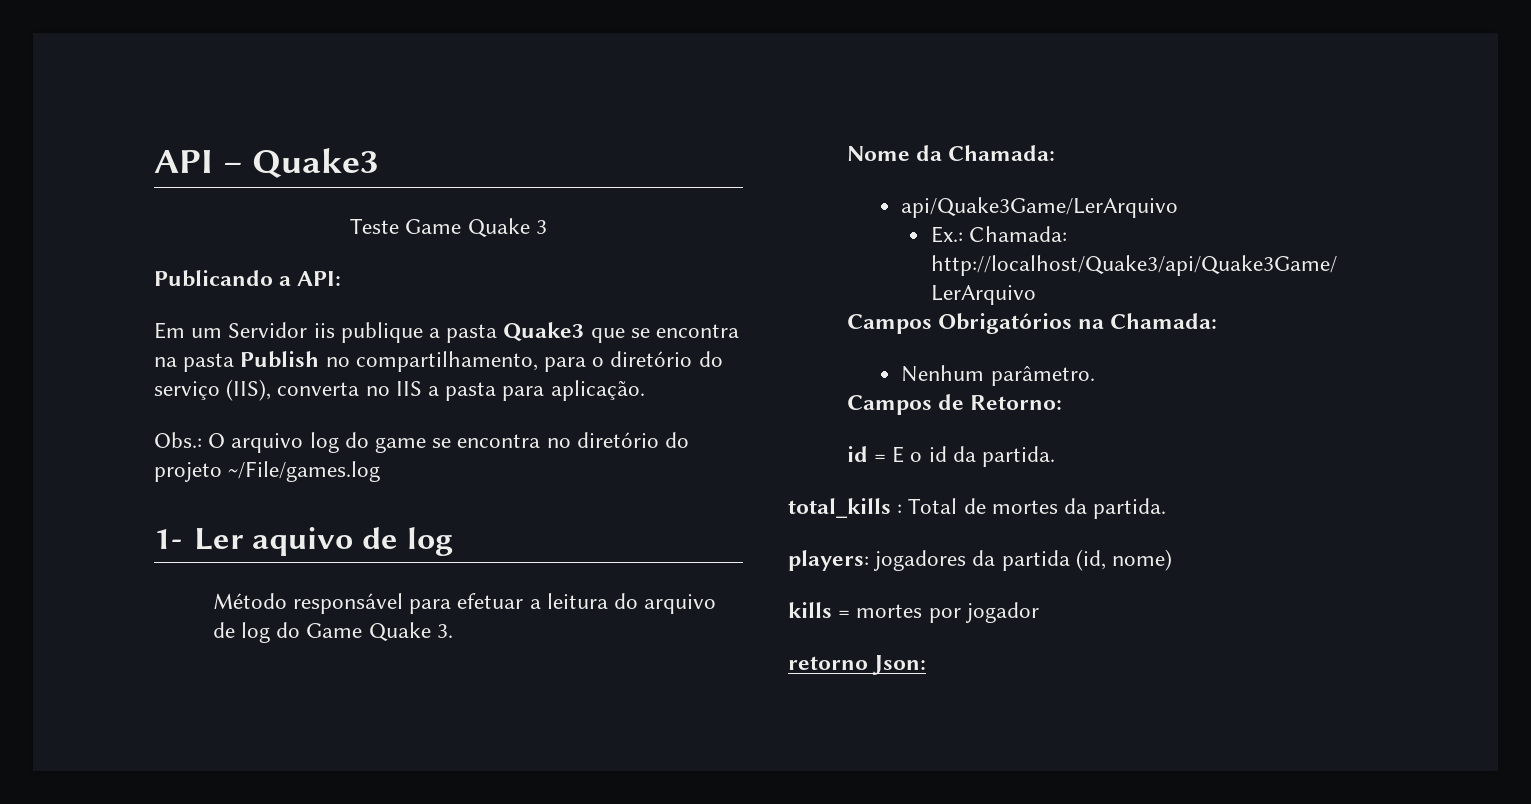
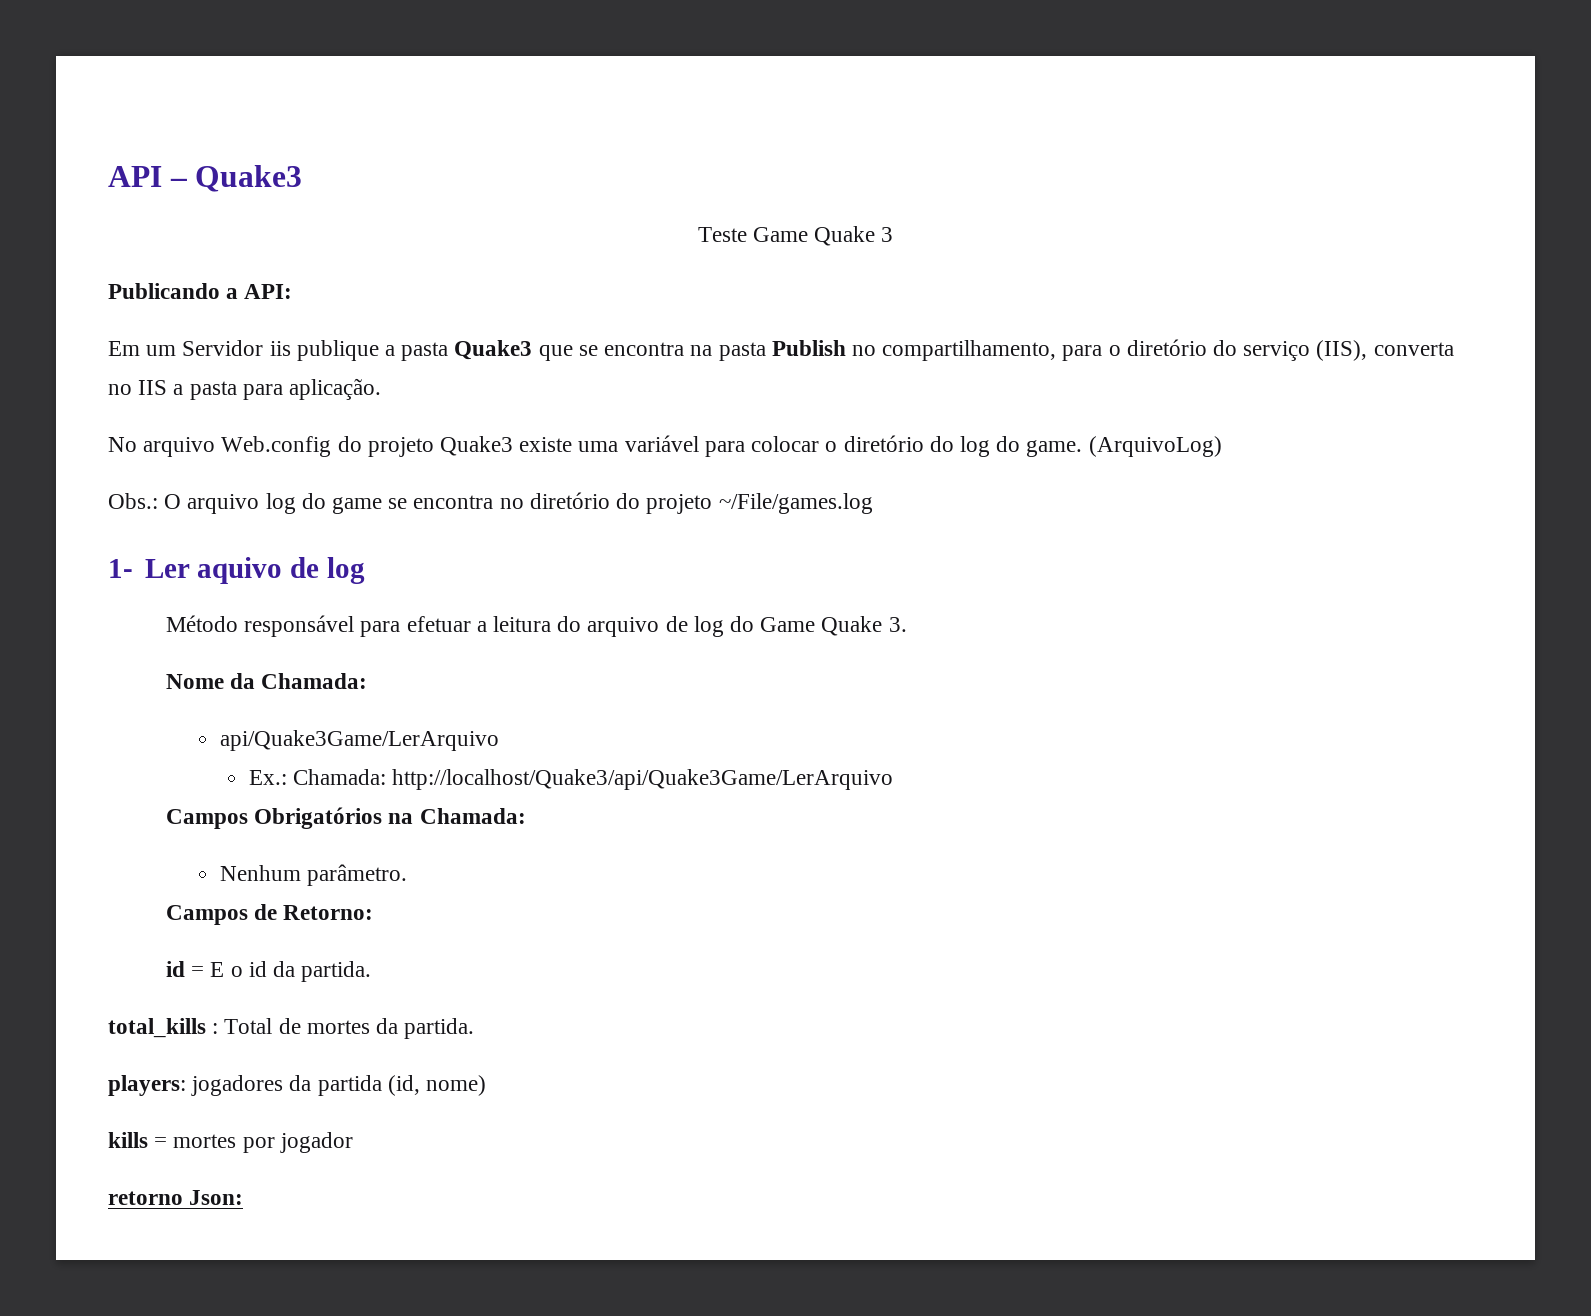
(645, 390) none -> [108,435,1222,457] // No arquivo Web.config do projeto Quake3 existe uma variável para colocar o diretório do log do game. (ArquivoLog)

